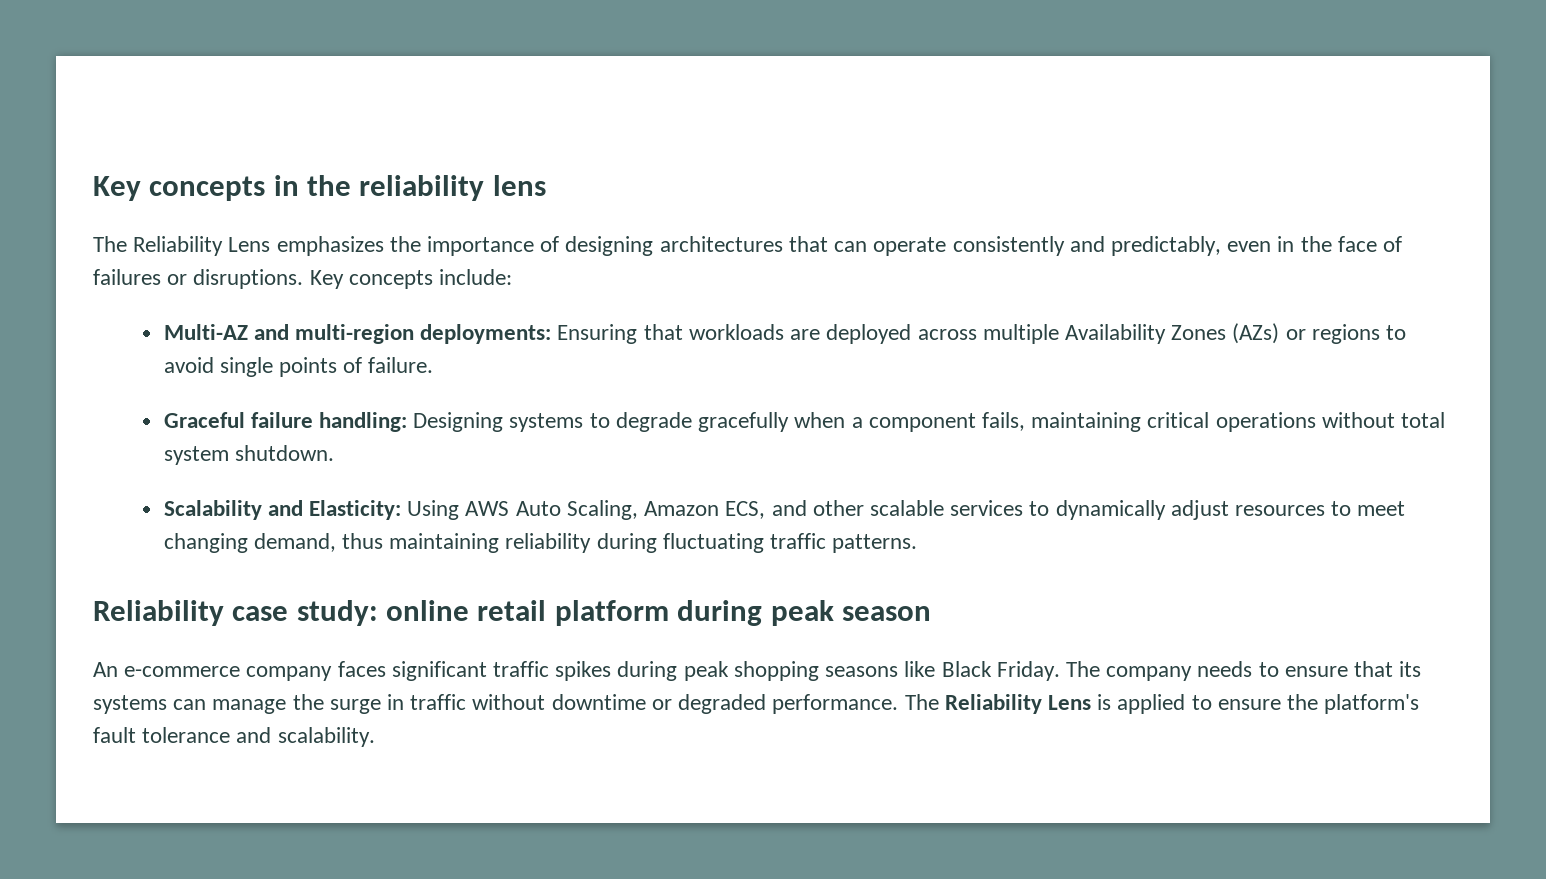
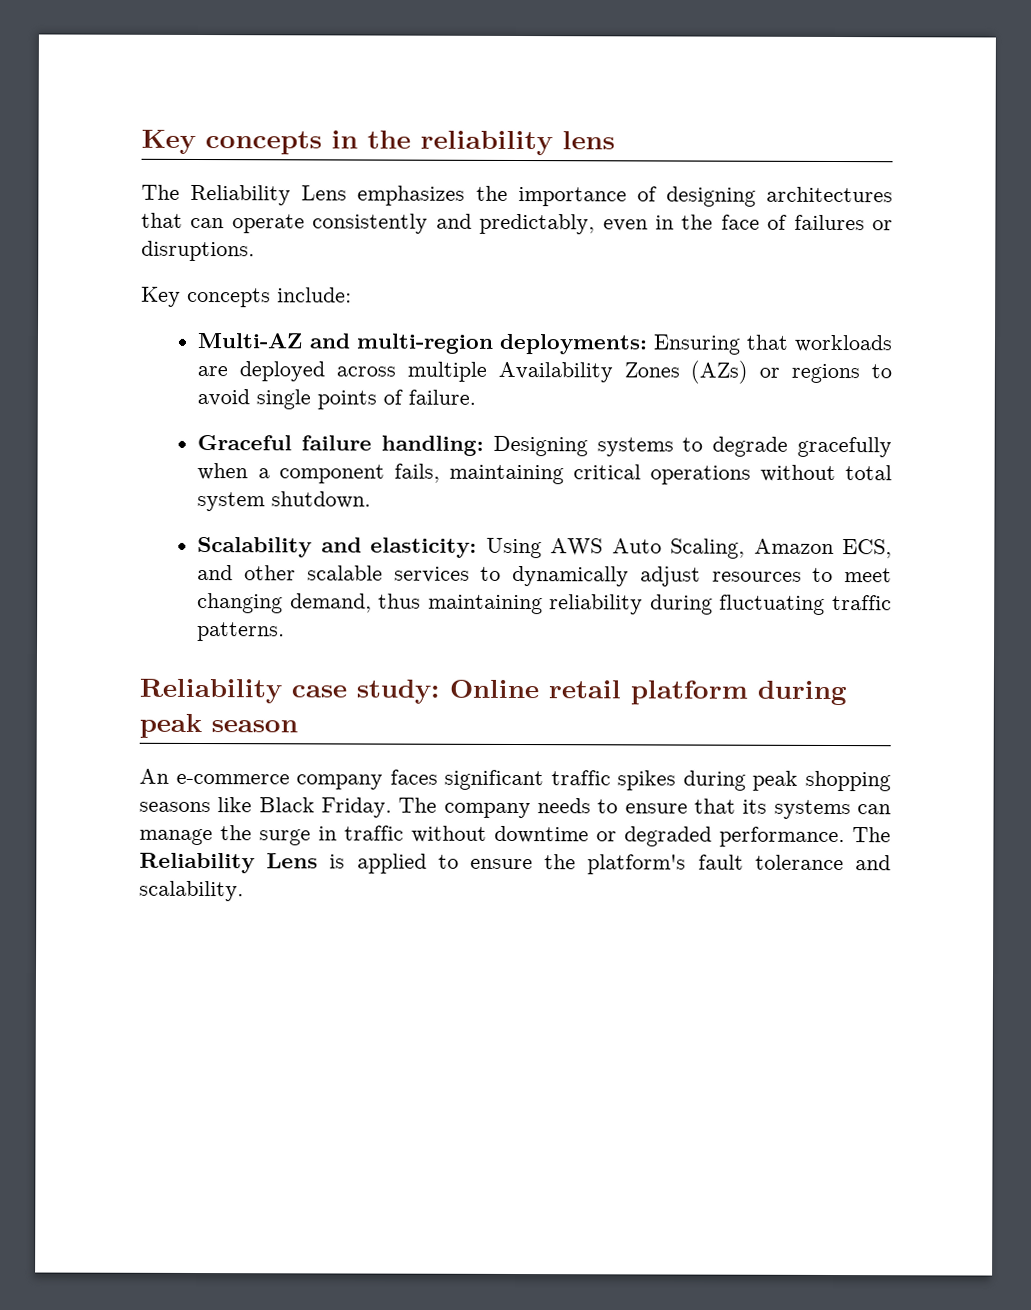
(304, 279) none -> (255, 251) //
[309,500,402,520] Elasticity: -> [370,537,478,558] elasticity:
[386,600,470,621] online -> [449,679,539,699] Online

